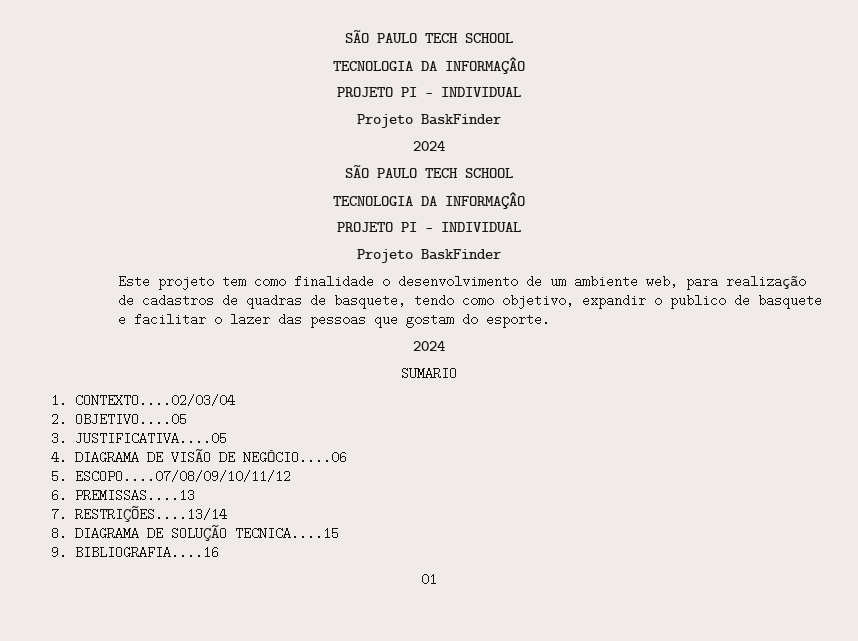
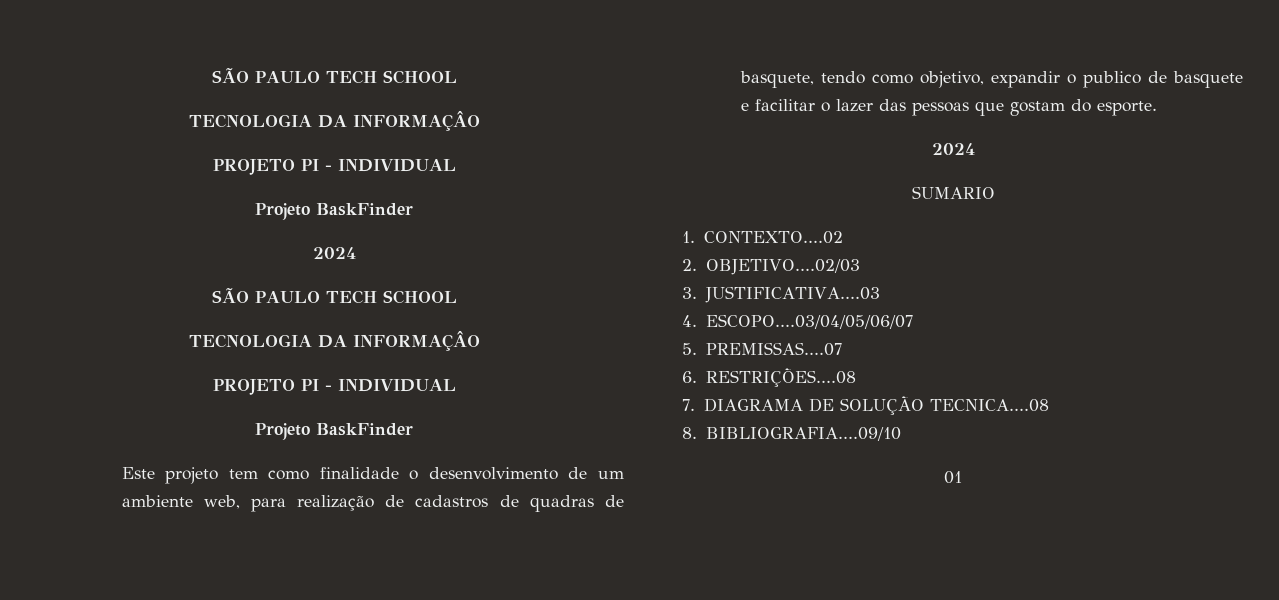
[75,394,236,407] CONTEXTO....02/03/04 -> [704,231,844,244] CONTEXTO....02
[75,413,188,426] OBJETIVO....05 -> [706,259,861,275] OBJETIVO....02/03
[75,432,228,445] JUSTIFICATIVA....05 -> [705,286,881,303] JUSTIFICATIVA....03
[75,449,348,464] DIAGRAMA DE VISÃO DE NEGÓCIO....06 -> [706,314,914,329] ESCOPO....03/04/05/06/07
[75,470,292,483] ESCOPO....07/08/09/10/11/12 -> [706,342,843,356] PREMISSAS....07
[75,489,196,502] [51,506,228,522] [51,525,340,541] [51,546,220,559] PREMISSAS....13 // 7. RESTRIÇÕES....13/14 // 8. DIAGRAMA DE SOLUÇÃO TECNICA....15 // 9. BIBLIOGRAFIA....16 -> [706,368,857,387] [682,396,1050,415] [682,427,902,441] RESTRIÇÕES....08 // 7. DIAGRAMA DE SOLUÇÃO TECNICA....08 // 8. BIBLIOGRAFIA....09/10

